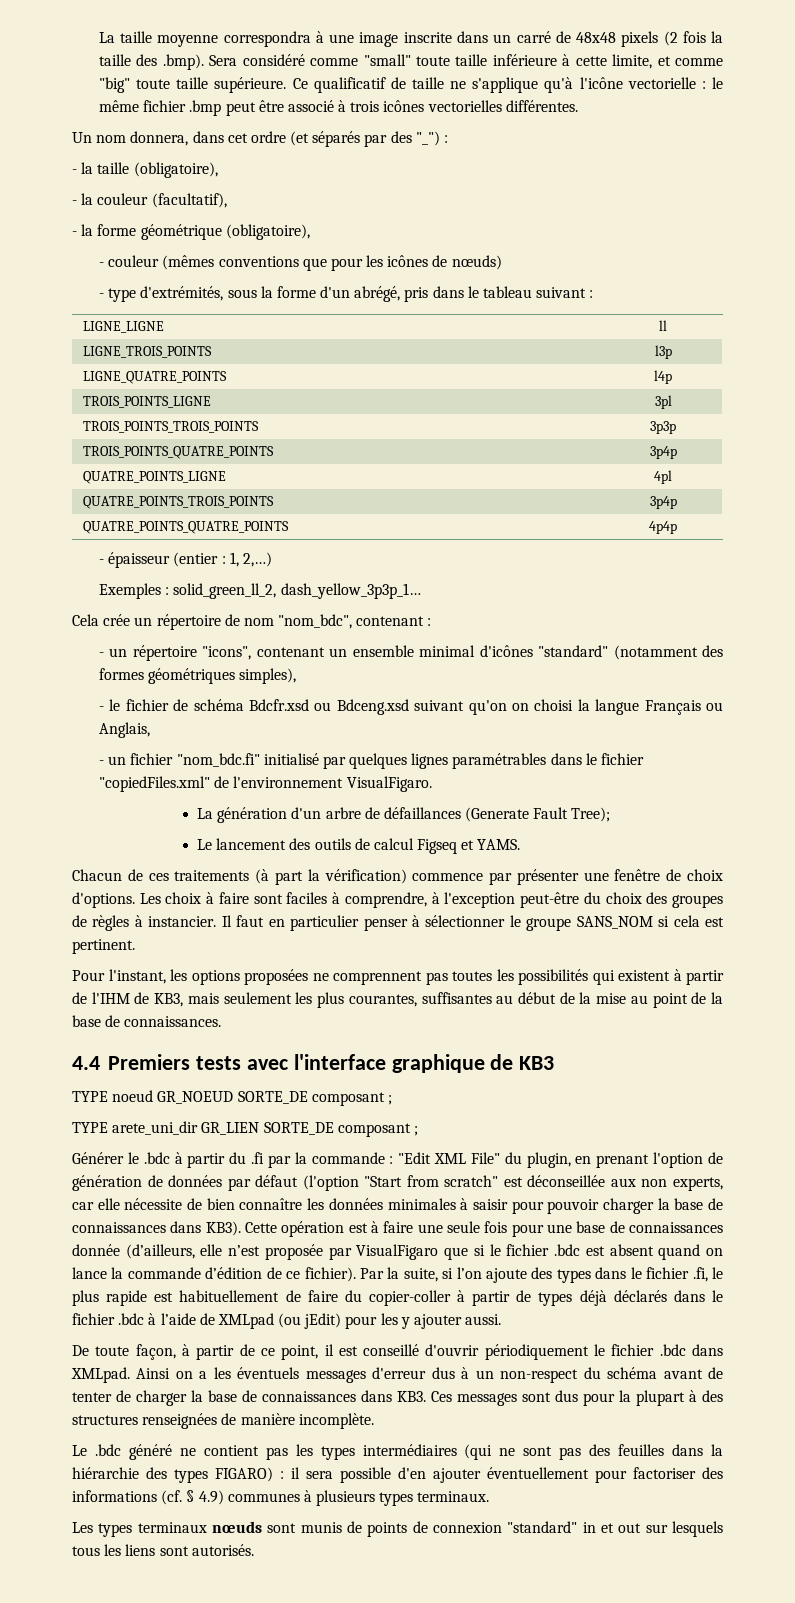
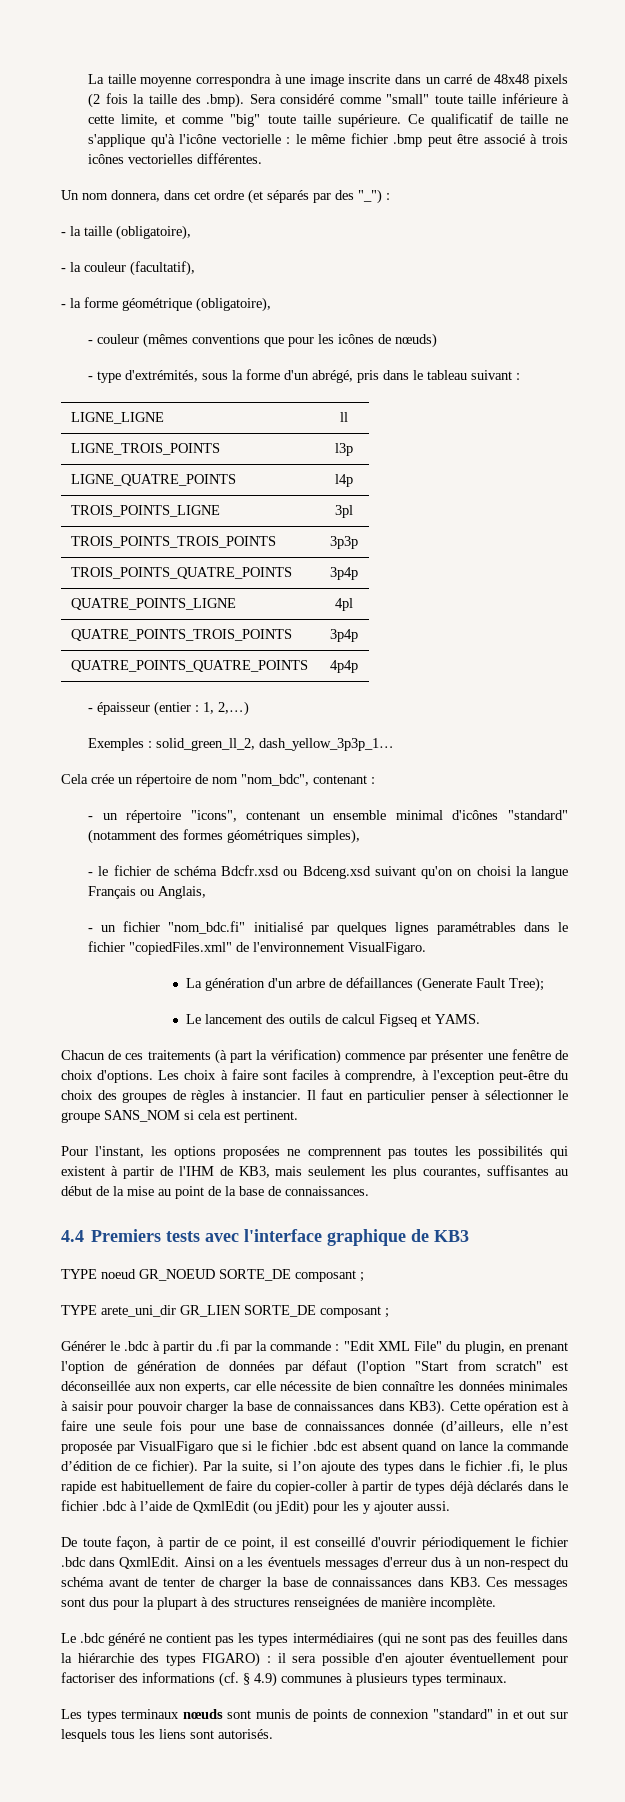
[217,1313,274,1329] XMLpad -> [193,1501,249,1513] QxmlEdit
[71,1367,130,1383] XMLpad. -> [119,1557,180,1569] QxmlEdit.

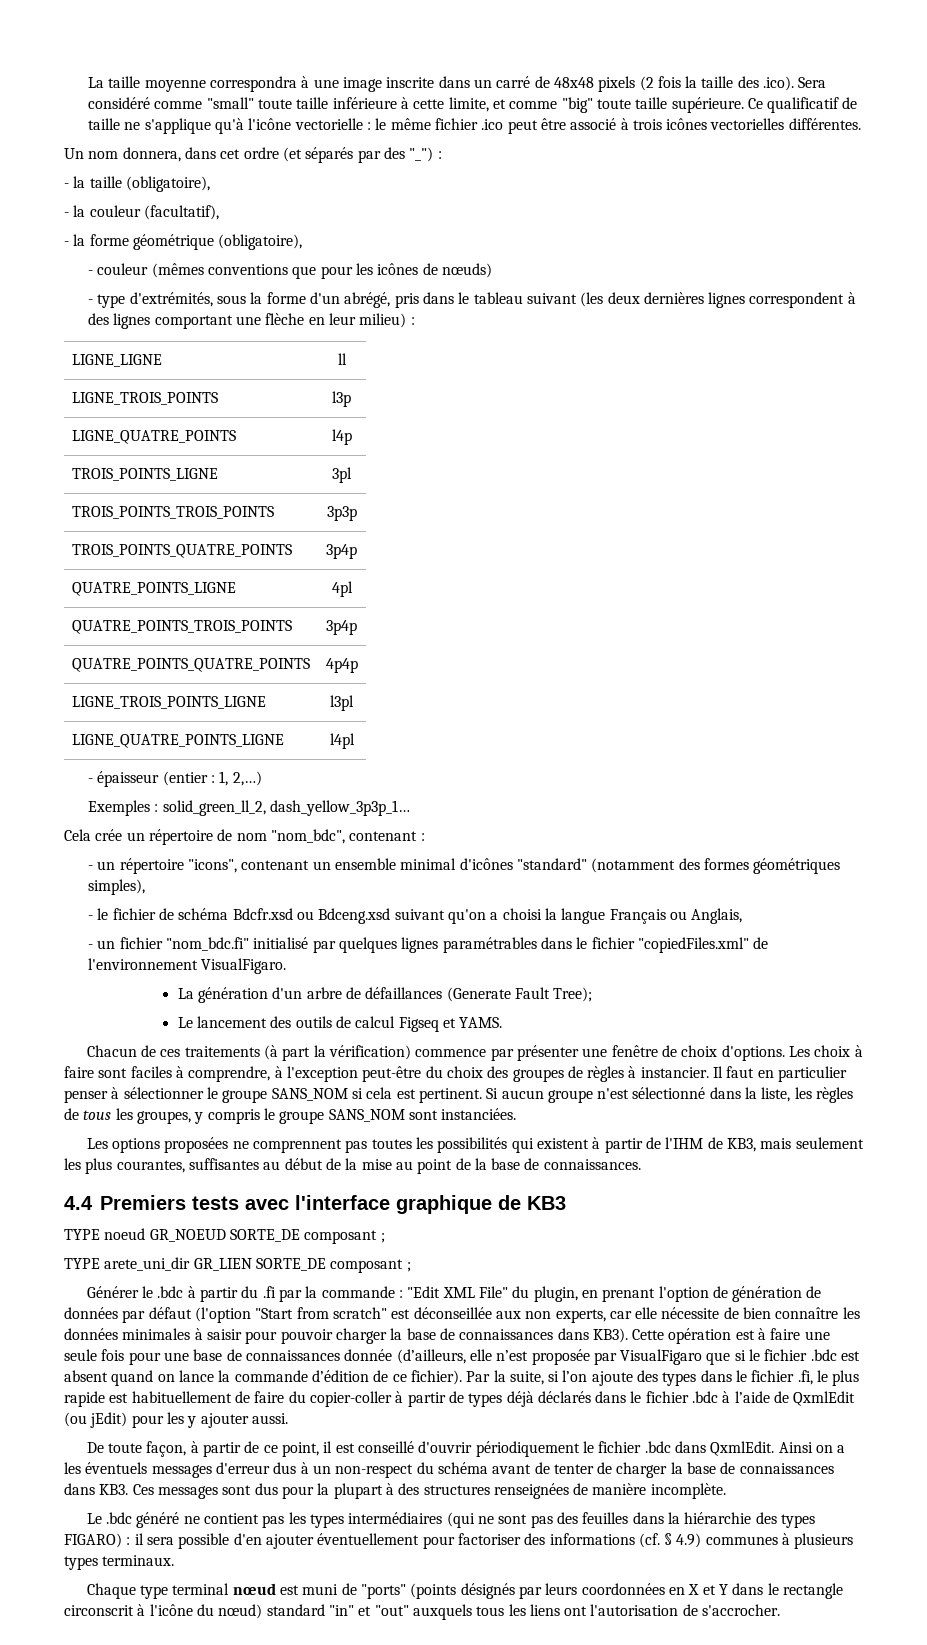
[206,93,245,108] .bmp). -> [763,76,795,91] .ico).
[393,134,423,147] .bmp -> [481,119,504,130] .ico
(513, 375) none -> [580,292,856,308] [88,313,407,329] (les deux dernières lignes correspondent à des lignes comportant une flèche en leur milieu)
(358, 666) none -> [71,696,266,709] [330,695,354,711] [71,734,284,748] [329,733,355,749] // LIGNE_TROIS_POINTS_LIGNE | l3pl // LIGNE_QUATRE_POINTS_LIGNE | l4pl
[457,869,473,876] on -> [490,912,499,920] a
[61,1146,168,1158] // Pour l'instant, les -> [486,1087,854,1103] [64,1108,517,1124] [86,1138,108,1149] Si aucun groupe n'est sélectionné dans la liste, les règles de tous les groupes, y compris le groupe SANS_NOM sont instanciées. // Les
[61,1709,568,1722] [61,1729,273,1742] Les types terminaux nœuds sont munis de points de connexion "standard" in et out sur lesquels tous les liens sont autorisés. -> [86,1583,843,1599] [64,1604,781,1620] Chaque type terminal nœud est muni de "ports" (points désignés par leurs coordonnées en X et Y dans le rectangle circonscrit à l'icône du nœud) standard "in" et "out" auxquels tous les liens ont l'autorisation de s'accrocher.

